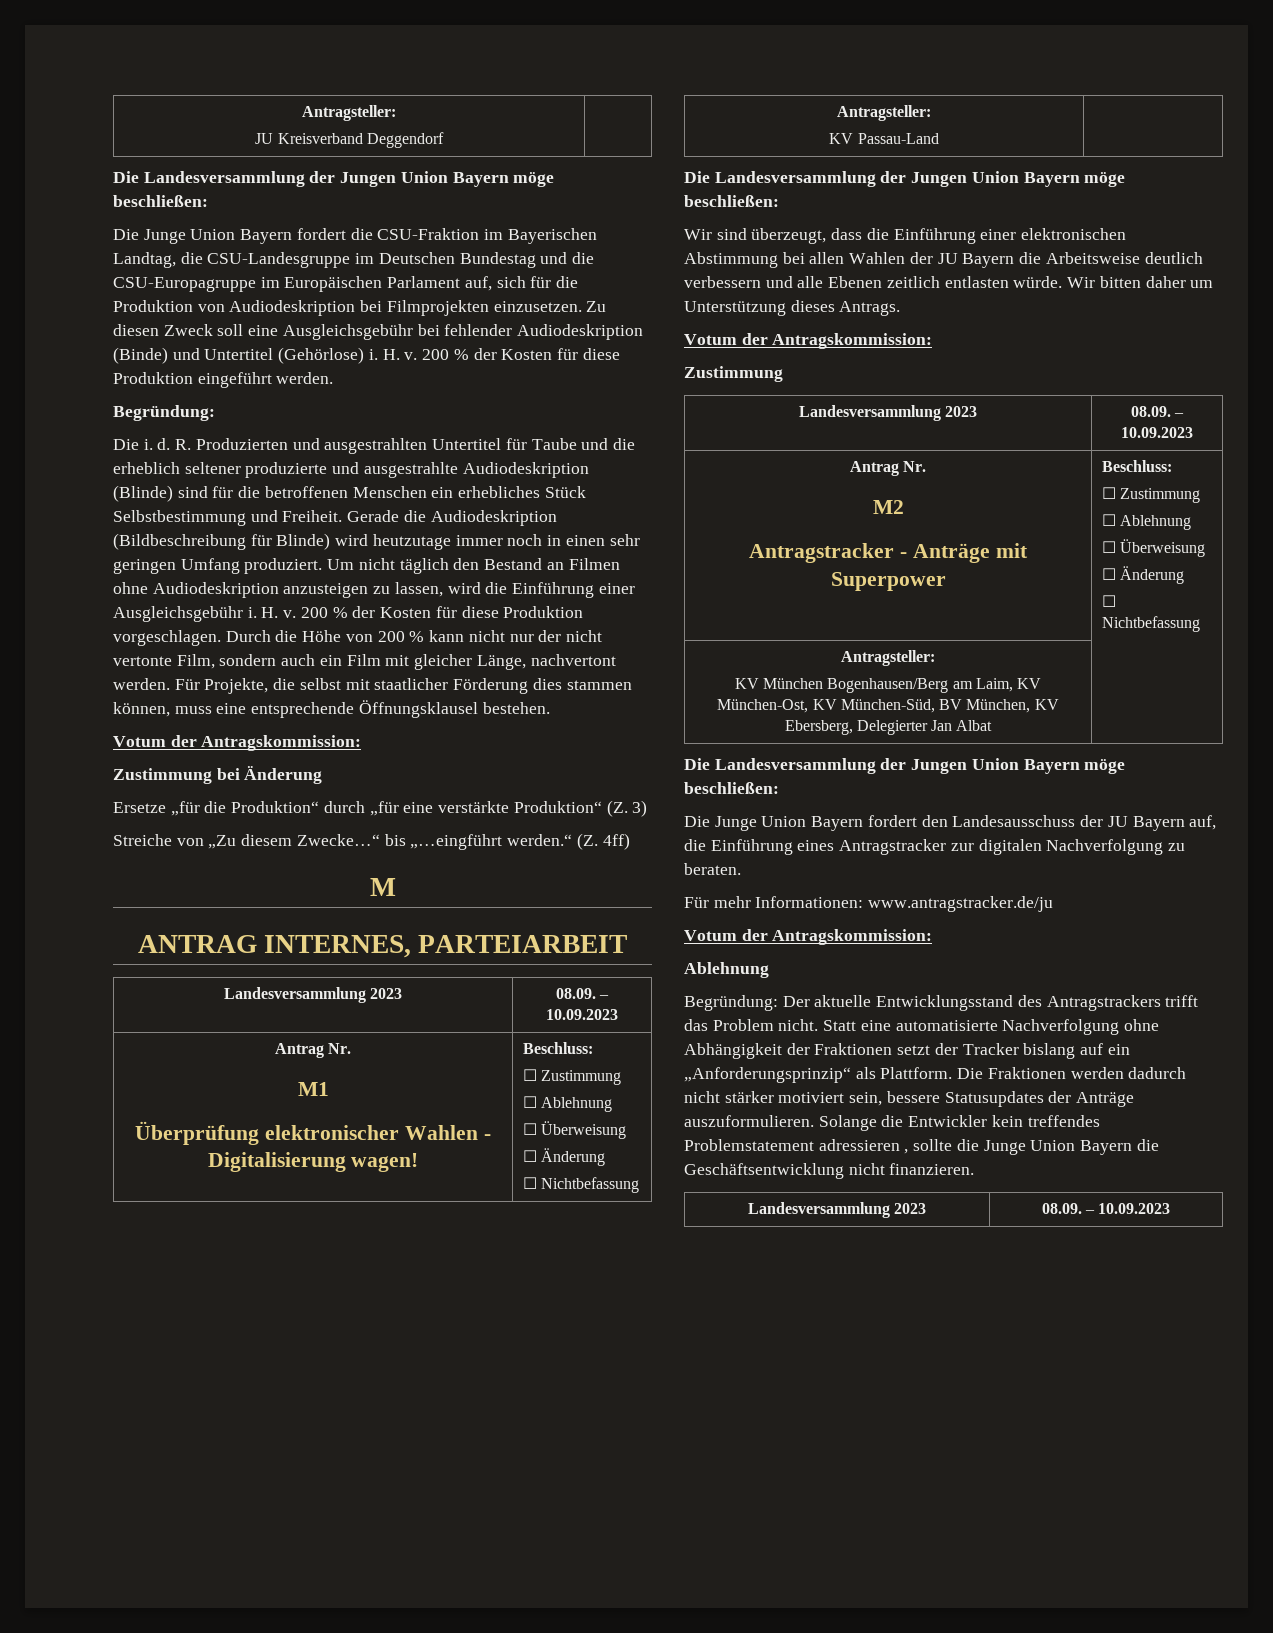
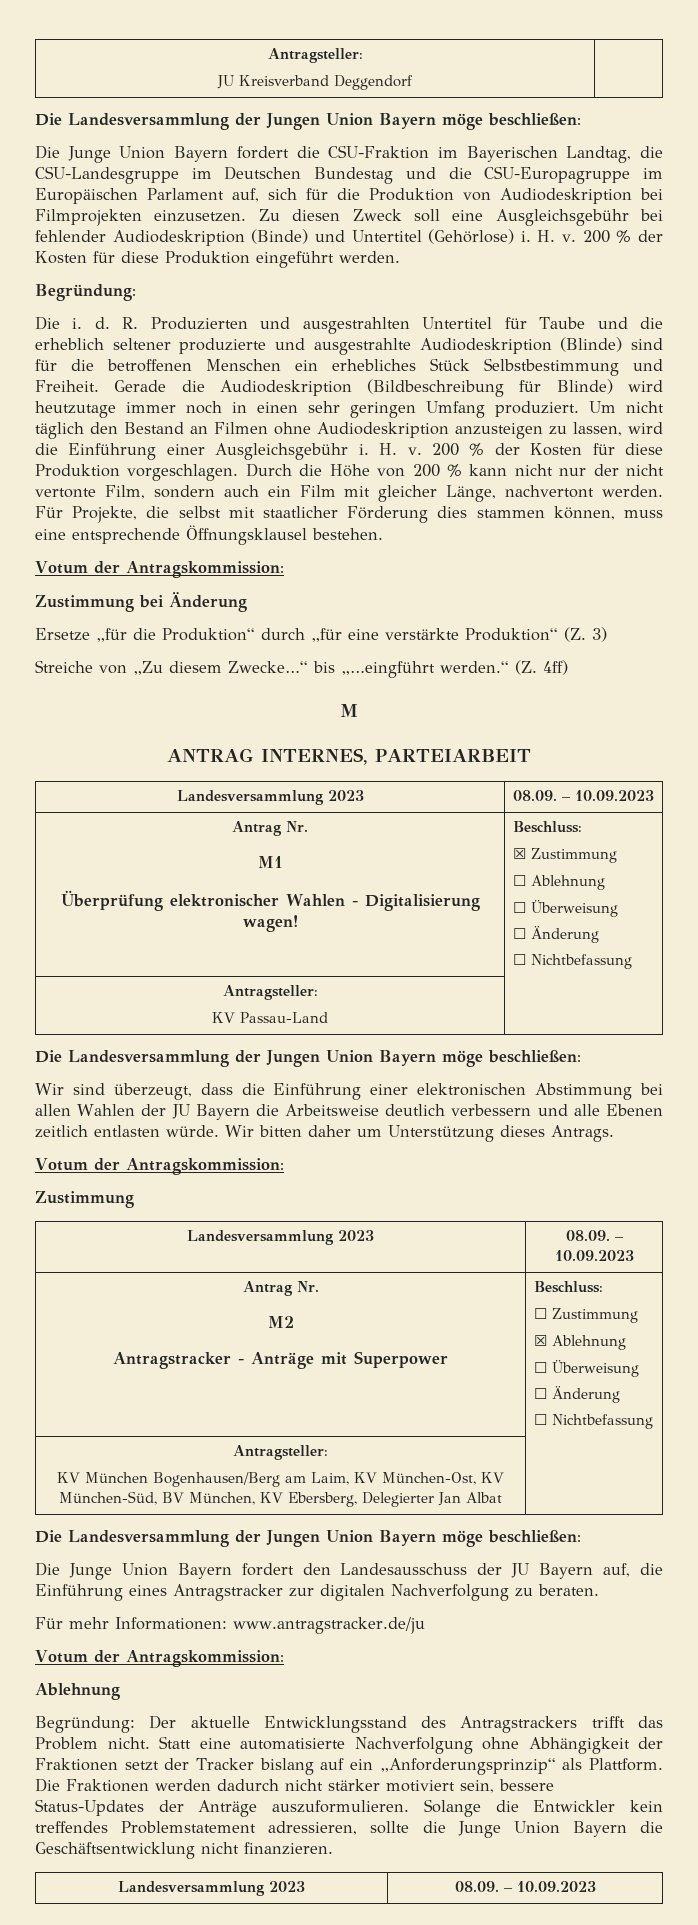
[522,1069,537,1081] ☐ -> [512,848,526,859] ☒
[1101,514,1116,526] ☐ -> [533,1335,547,1346] ☒
[944,1091,1044,1107] Statusupdates -> [35,1799,144,1816] Status-Updates
[818,1139,909,1154] adressieren , -> [268,1821,358,1835] adressieren,

